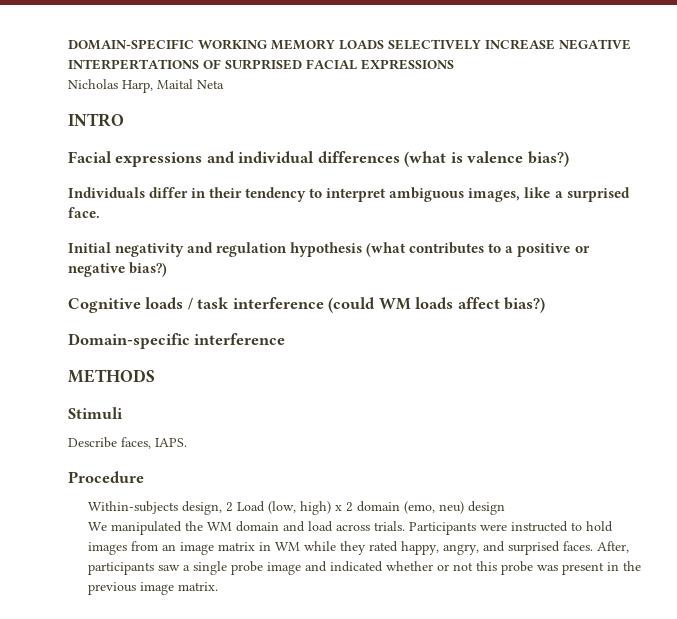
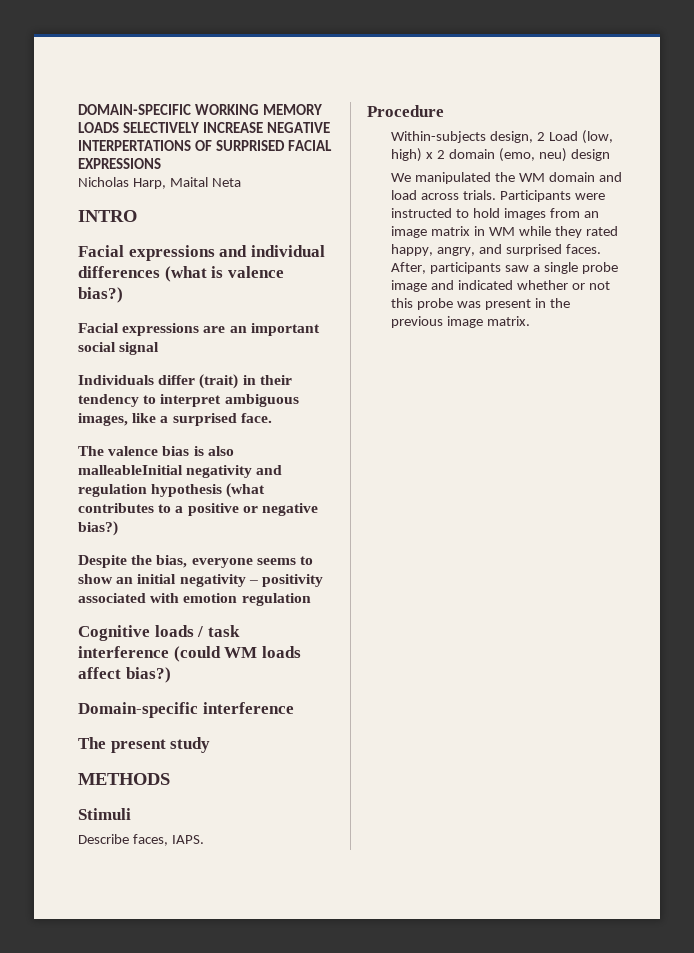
(569, 159) none -> [78,323,320,336] [78,342,160,355] // Facial expressions are an important social signal
(189, 192) none -> [199,374,239,389] (trait)
[68,242,111,253] Initial -> [78,446,234,456] [78,465,183,475] The valence bias is also malleableInitial
(168, 269) none -> [78,555,313,568] [78,574,323,587] [78,593,311,606] // Despite the bias, everyone seems to show an initial negativity – positivity associated with emotion regulation
(286, 339) none -> [78,737,211,753] // The present study

